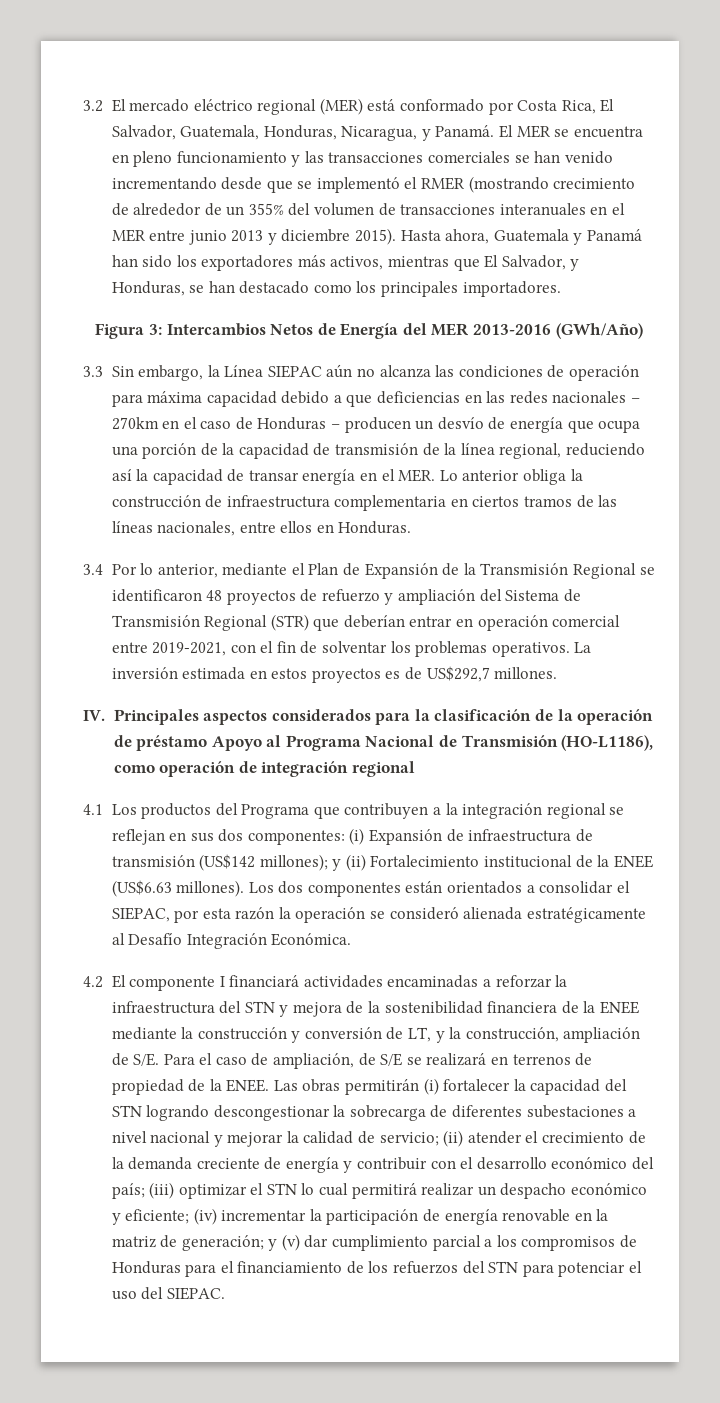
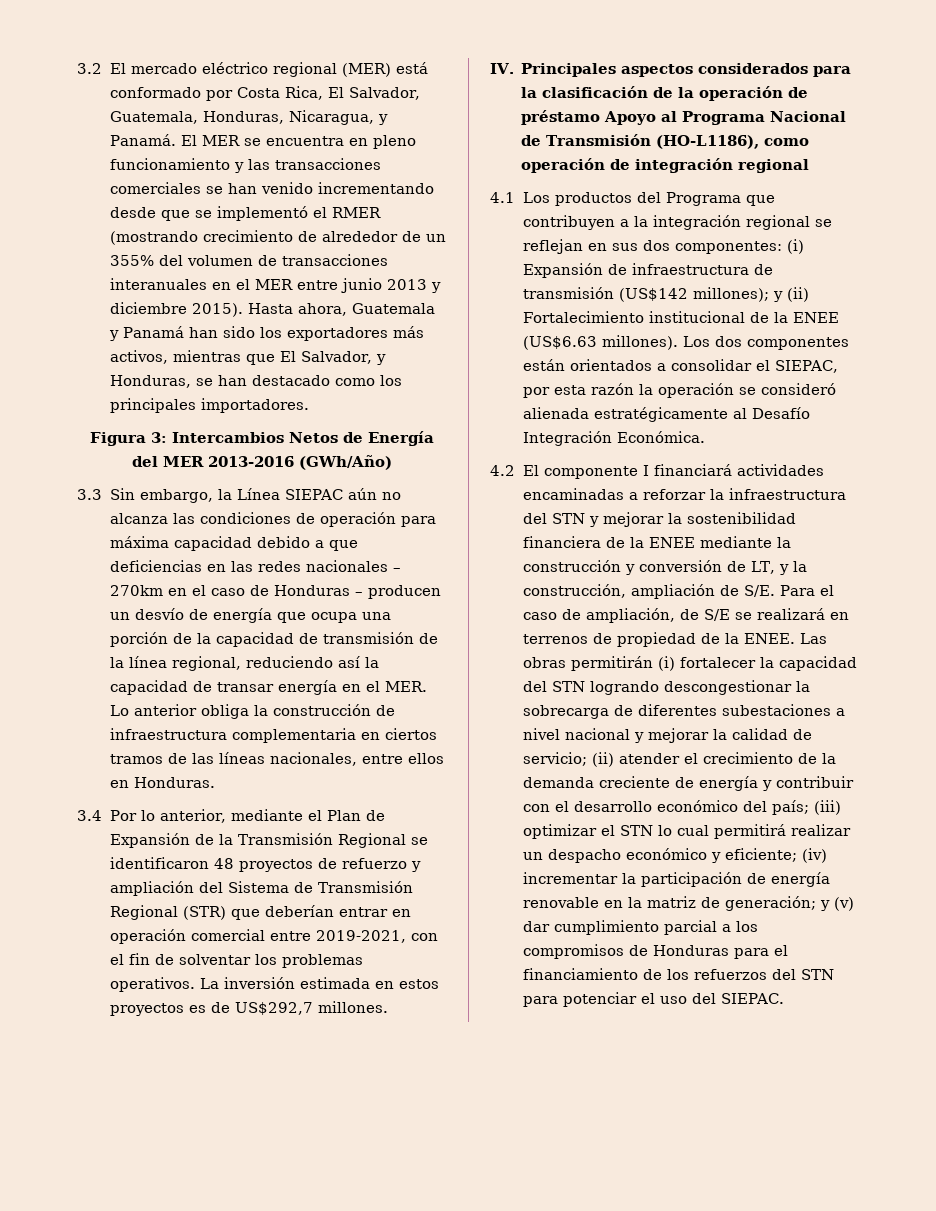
[292,1001,364,1017] mejora de -> [602,512,664,527] mejorar

